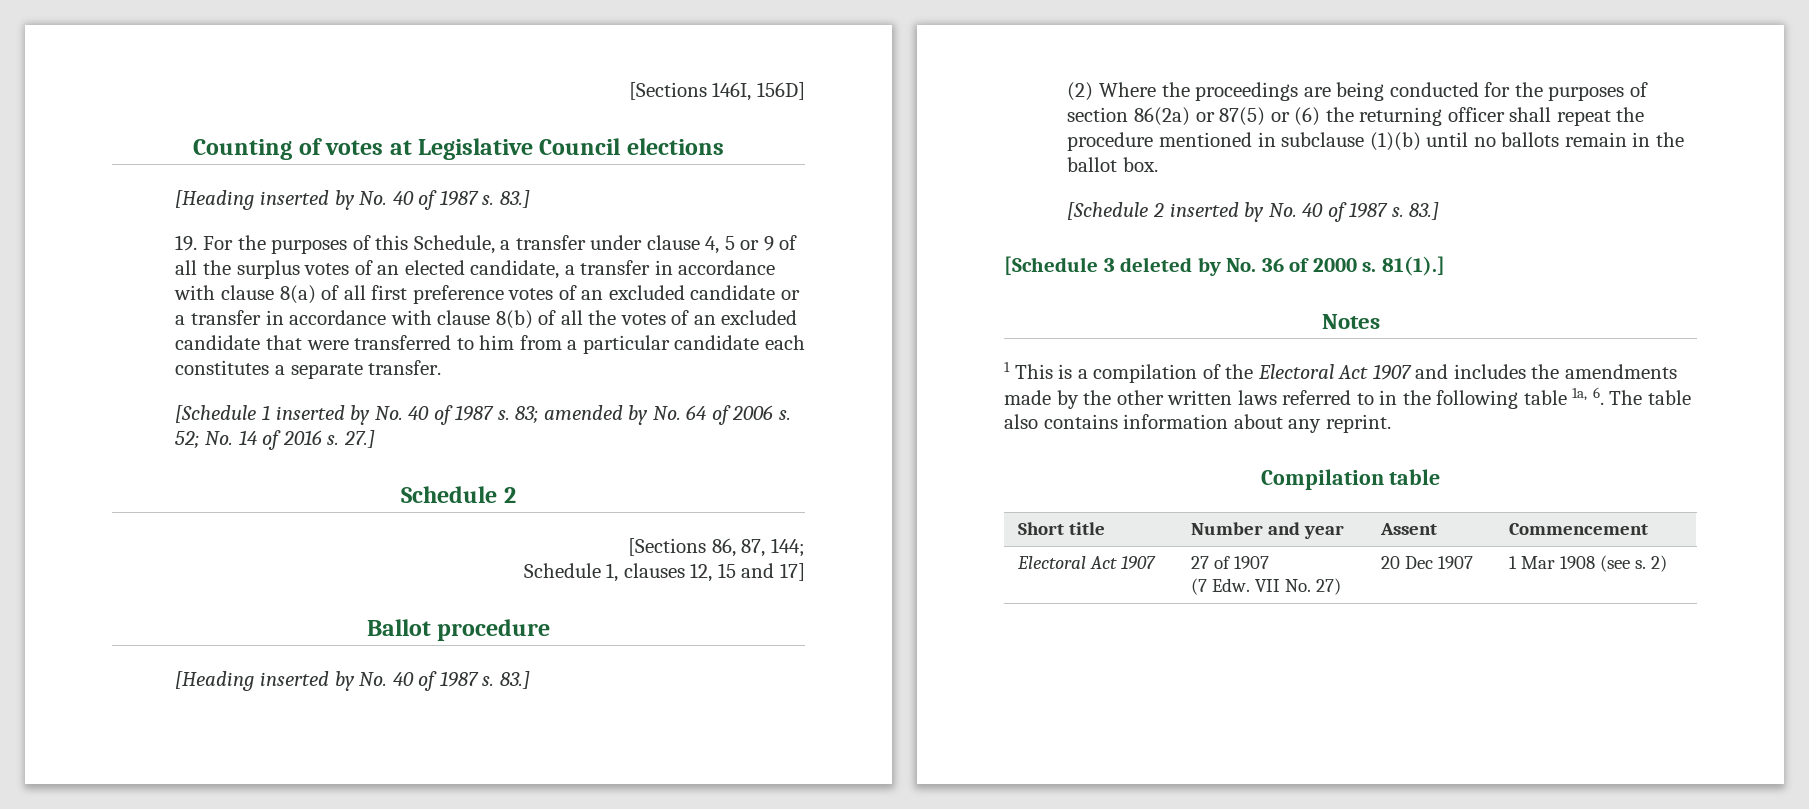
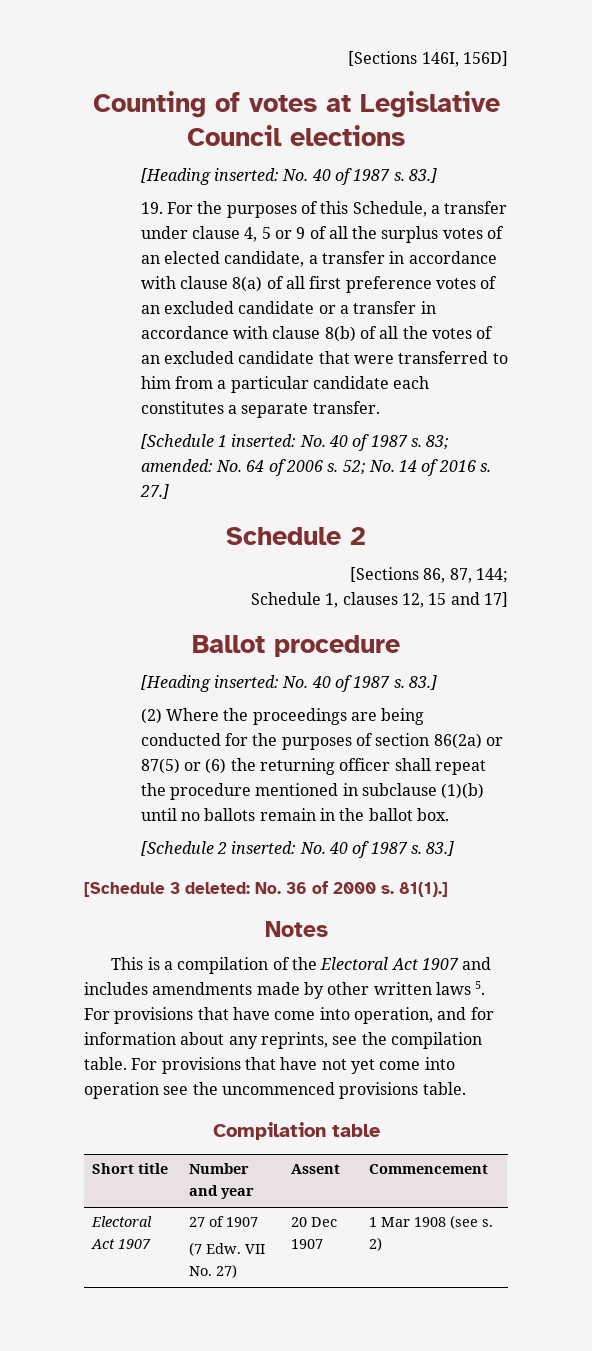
[259,190,355,210] inserted by -> [213,168,279,181] inserted:
[275,405,371,425] inserted by -> [231,434,297,447] inserted:
[543,405,649,425] amended by -> [140,459,213,472] amended:
[259,671,355,691] inserted by -> [213,675,279,688] inserted:
[1169,202,1265,222] inserted by -> [231,841,297,854] inserted:
[1120,257,1221,276] deleted by -> [185,882,250,894] deleted:
[1004,362,1010,372] 1 -> (328, 929) none
[1531,364,1560,379] the -> (148, 988) none
[1083,390,1112,405] the -> (324, 990) none
[1282,387,1692,409] [1004,414,1391,433] referred to in the following table 1a, 6. The table also contains information about any reprint. -> [475,981,486,995] [84,1007,494,1024] [84,1032,482,1049] [84,1057,455,1074] [84,1082,466,1099] 5. For provisions that have come into operation, and for information about any reprints, see the compilation table. For provisions that have not yet come into operation see the uncommenced provisions table.

